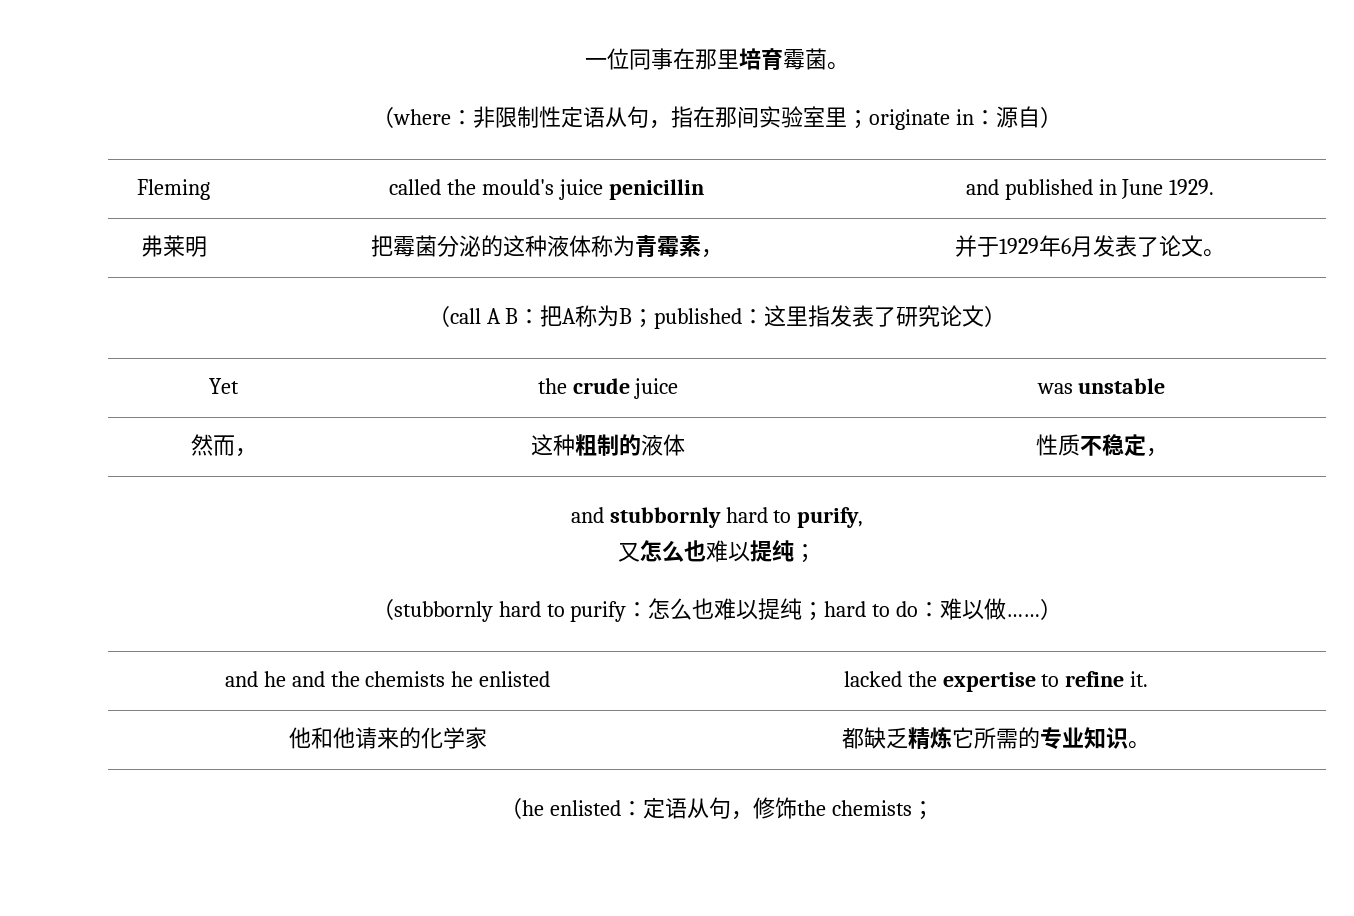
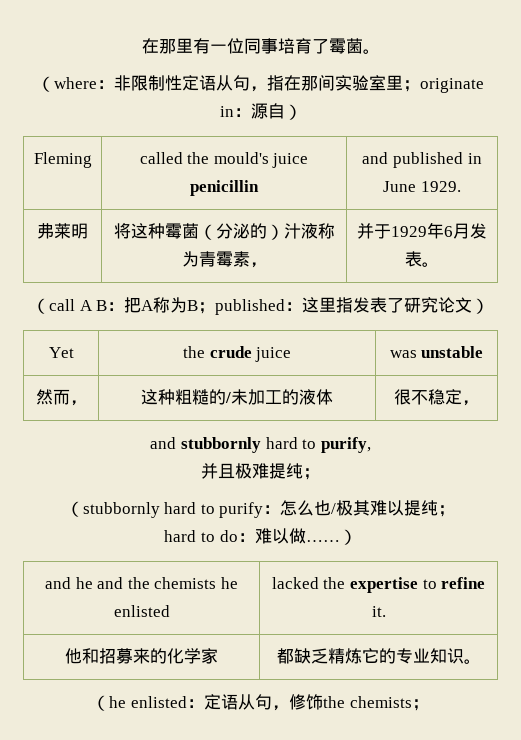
[585,48,783,70] 一位同事在那里培育 -> [141,38,329,54] 在那里有一位同事培育了
[370,235,591,257] 把霉菌分泌的这种液体 -> [113,223,318,240] 将这种霉菌（分泌的）汁液
[1137,235,1203,257] 了论文 -> (422, 259) none
[597,434,619,456] 制 -> [192,389,282,405] 糙的/未加工
[1035,434,1080,456] 性质 -> [394,389,411,405] 很
[618,540,750,562] 又怎么也难以 -> [201,463,269,479] 并且极难
[714,598,825,621] 难以提纯； -> [331,500,456,517] /极其难以提纯； //
[332,727,377,749] 他请 -> [99,648,133,664] 招募
[974,727,1019,749] 所需 -> (379, 655) none

